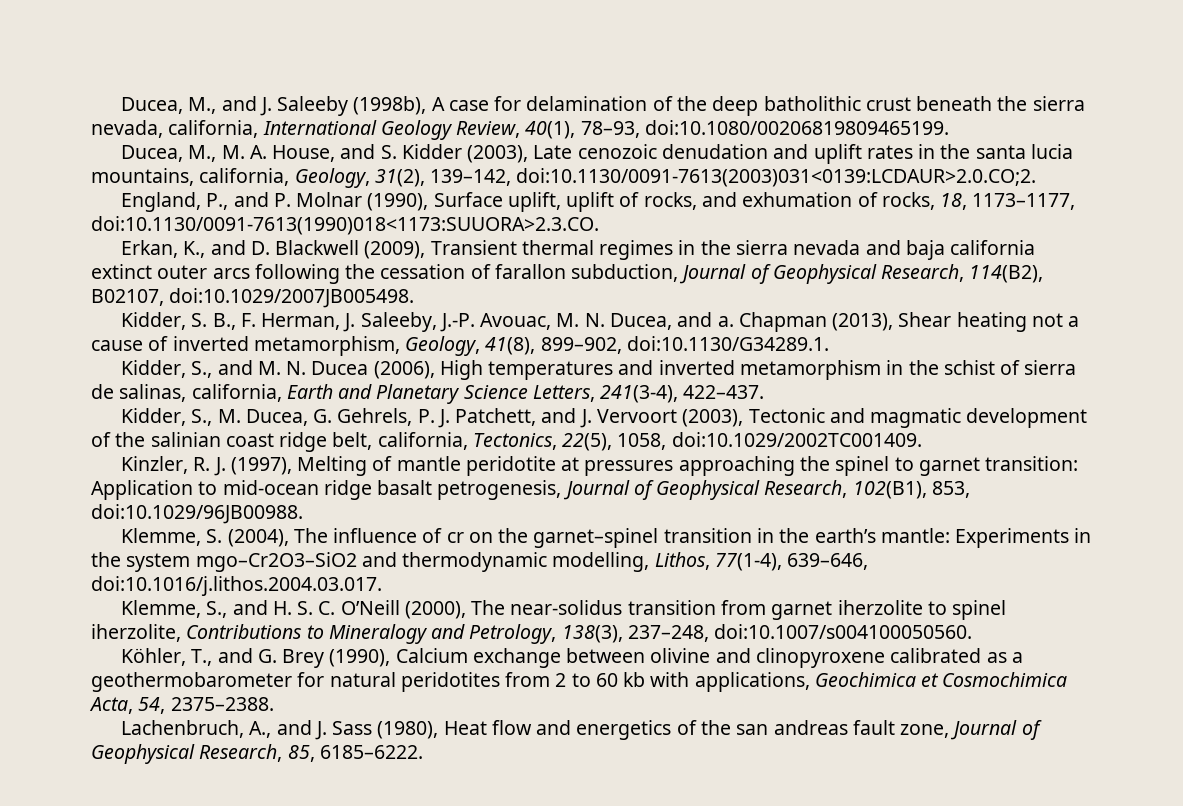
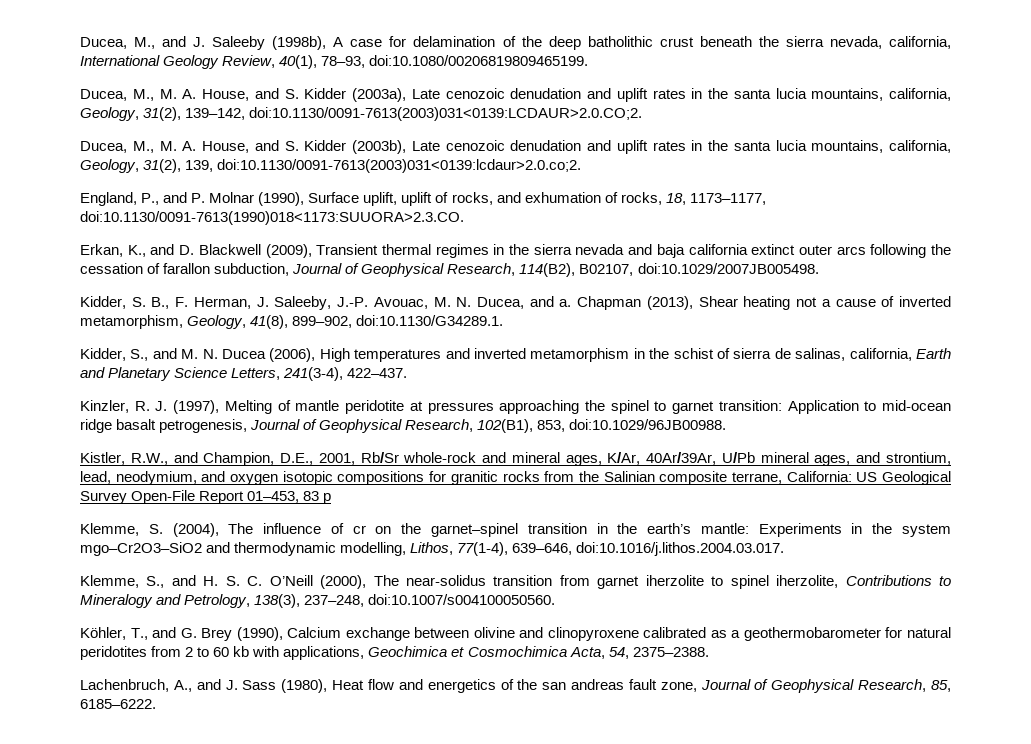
[467,145,529,163] (2003), -> [352,88,406,102] (2003a),
(1037, 177) none -> [80,140,951,154] [80,159,582,173] // Ducea, M., M. A. House, and S. Kidder (2003b), Late cenozoic denudation and uplift rates in the santa lucia mountains, california, Geology, 31(2), 139, doi:10.1130/0091-7613(2003)031<0139:lcdaur>2.0.co;2.
[121,408,1088,428] [91,432,922,452] // Kidder, S., M. Ducea, G. Gehrels, P. J. Patchett, and J. Vervoort (2003), Tectonic and magmatic development of the salinian coast ridge belt, california, Tectonics, 22(5), 1058, doi:10.1029/2002TC001409. -> (408, 373) none
(303, 514) none -> [80,452,951,466] [80,471,951,485] [80,490,332,504] // Kistler, R.W., and Champion, D.E., 2001, Rb/Sr whole-rock and mineral ages, K/Ar, 40Ar/39Ar, U/Pb mineral ages, and strontium, lead, neodymium, and oxygen isotopic compositions for granitic rocks from the Salinian composite terrane, California: US Geological Survey Open-File Report 01–453, 83 p

